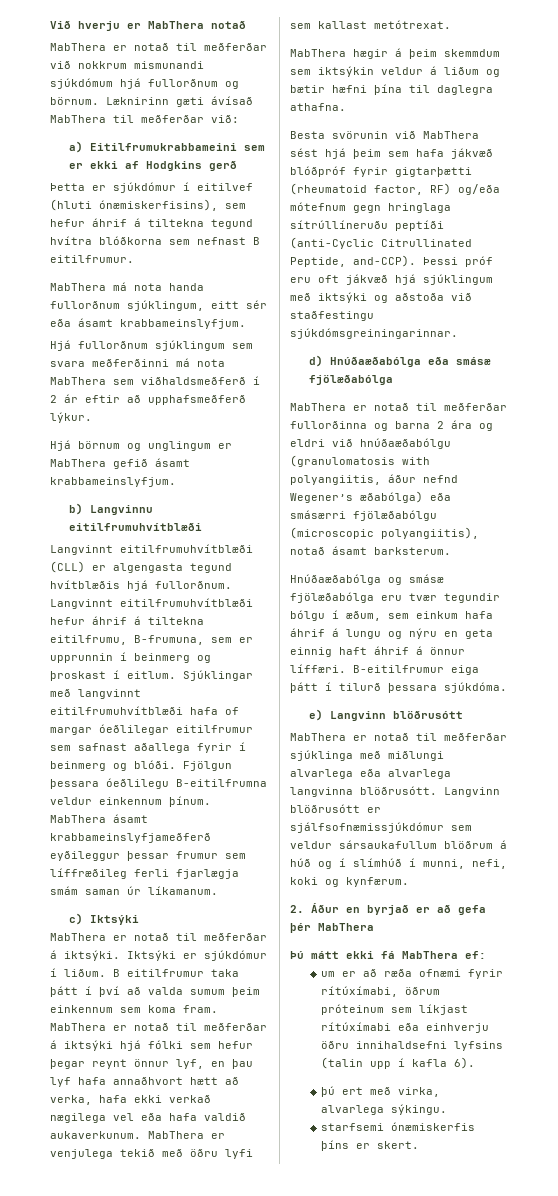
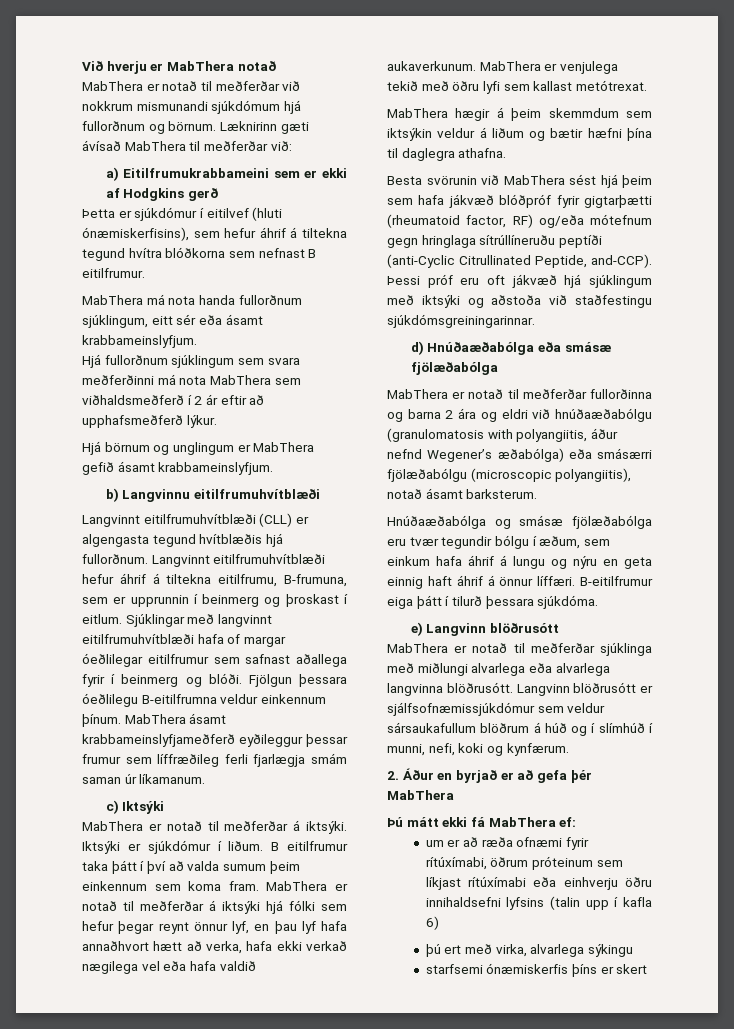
[453,1057,475,1069] 6). -> [425,916,439,930] 6)
[390,1104,447,1115] sýkingu. -> [587,944,633,957] sýkingu
[376,1141,419,1149] skert. -> [616,964,648,974] skert

